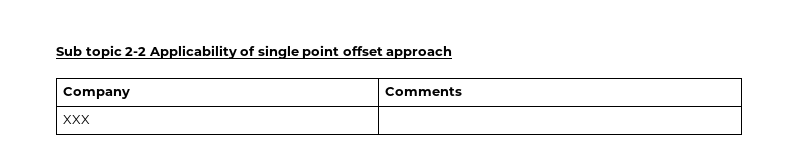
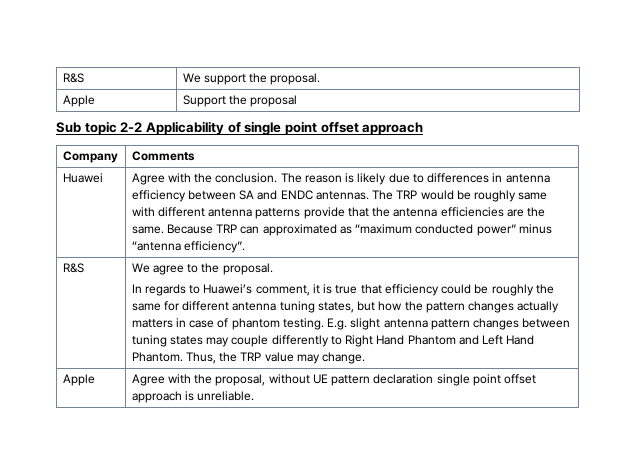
(56, 51) none -> [62,73,84,83] [182,73,321,85] [62,95,95,107] [182,95,298,107] R&S | We support the proposal. // Apple | Support the proposal //
[62,115,90,124] XXX | -> [62,173,103,183] [131,173,550,185] [131,190,548,202] [131,207,546,219] [131,224,552,236] [131,241,245,253] [62,263,84,273] [131,263,273,275] [131,284,554,296] [131,301,560,313] [131,318,571,330] [131,335,535,347] [131,352,366,364] [62,374,95,386] [131,374,537,386] [131,391,255,403] Huawei | Agree with the conclusion. The reason is likely due to differences in antenna efficiency between SA and ENDC antennas. The TRP would be roughly same with different antenna patterns provide that the antenna efficiencies are the same. Because TRP can approximated as “maximum conducted power” minus “antenna efficiency”. // R&S | We agree to the proposal. // In regards to Huawei’s comment, it is true that efficiency could be roughly the same for different antenna tuning states, but how the pattern changes actually matters in case of phantom testing. E.g. slight antenna pattern changes between tuning states may couple differently to Right Hand Phantom and Left Hand Phantom. Thus, the TRP value may change. // Apple | Agree with the proposal, without UE pattern declaration single point offset approach is unreliable.

